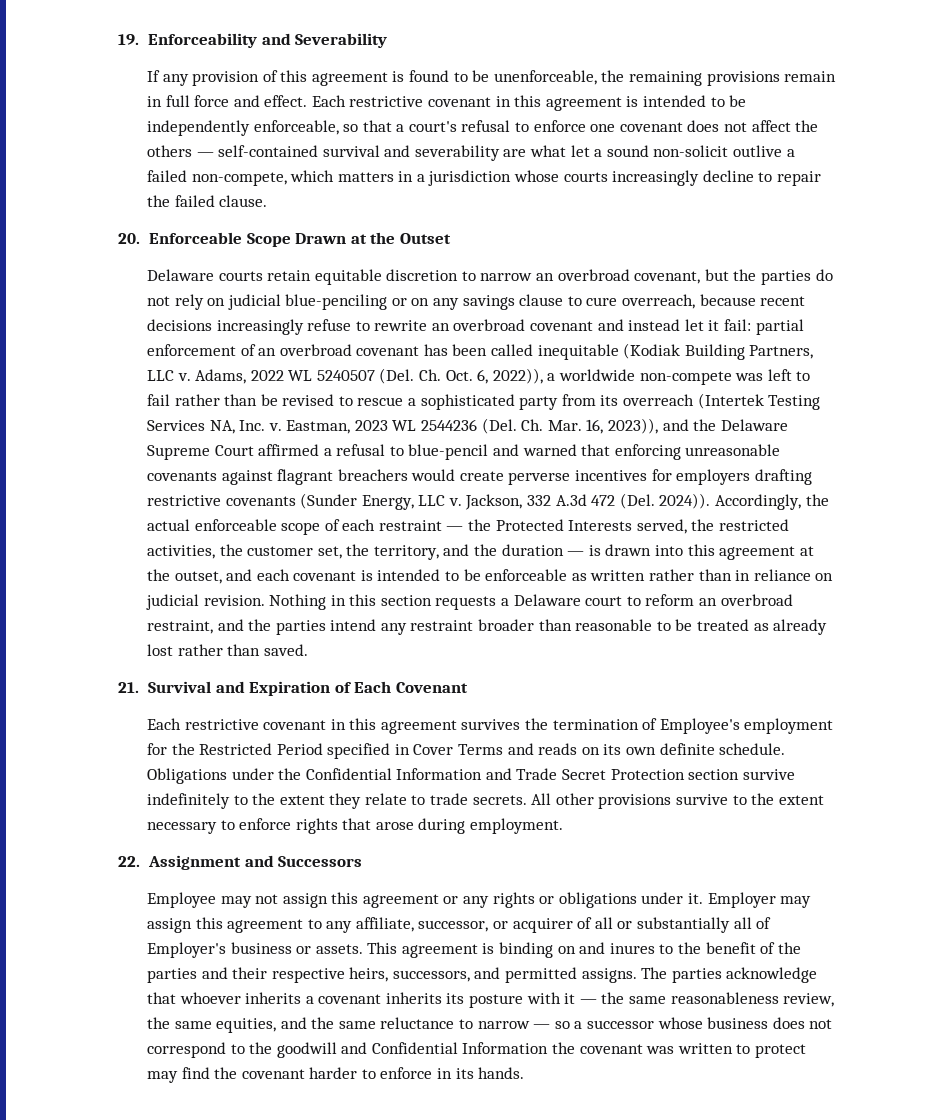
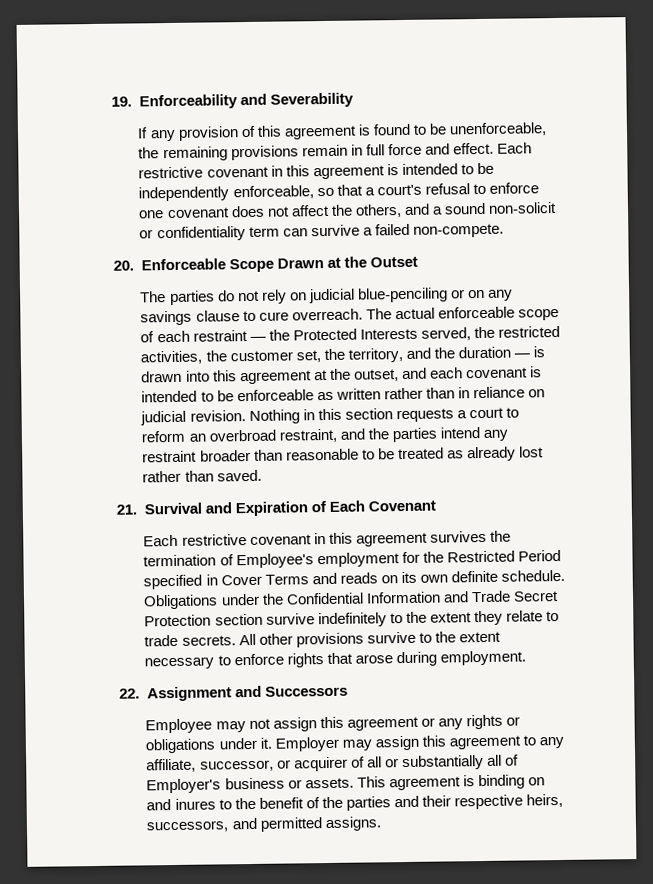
[146,145,795,161] [146,170,822,186] [146,195,268,207] others — self-contained survival and severability are what let a sound non-solicit outlive a failed non-compete, which matters in a jurisdiction whose courts increasingly decline to repair the failed clause. -> [354,202,557,218] [139,223,504,242] others, and a sound non-solicit or confidentiality term can survive a failed non-compete.
[146,269,757,285] Delaware courts retain equitable discretion to narrow an overbroad covenant, but the -> [140,291,167,303] The
[622,294,806,309] [146,319,804,335] [146,343,814,360] [146,368,811,385] [146,393,821,410] [146,418,788,434] [146,444,781,460] [146,469,812,485] [146,493,829,510] overreach, because recent decisions increasingly refuse to rewrite an overbroad covenant and instead let it fail: partial enforcement of an overbroad covenant has been called inequitable (Kodiak Building Partners, LLC v. Adams, 2022 WL 5240507 (Del. Ch. Oct. 6, 2022)), a worldwide non-compete was left to fail rather than be revised to rescue a sophisticated party from its overreach (Intertek Testing Services NA, Inc. v. Eastman, 2023 WL 2544236 (Del. Ch. Mar. 16, 2023)), and the Delaware Supreme Court affirmed a refusal to blue-pencil and warned that enforcing unreasonable covenants against flagrant breachers would create perverse incentives for employers drafting restrictive covenants (Sunder Energy, LLC v. Jackson, 332 A.3d 472 (Del. 2024)). Accordingly, the -> [291,308,392,321] overreach. The
[513,594,581,606] Delaware -> (467, 414) none
[641,967,818,983] [146,992,835,1008] [146,1017,833,1033] [146,1042,807,1058] [146,1067,525,1083] The parties acknowledge that whoever inherits a covenant inherits its posture with it — the same reasonableness review, the same equities, and the same reluctance to narrow — so a successor whose business does not correspond to the goodwill and Confidential Information the covenant was written to protect may find the covenant harder to enforce in its hands. -> (382, 824) none

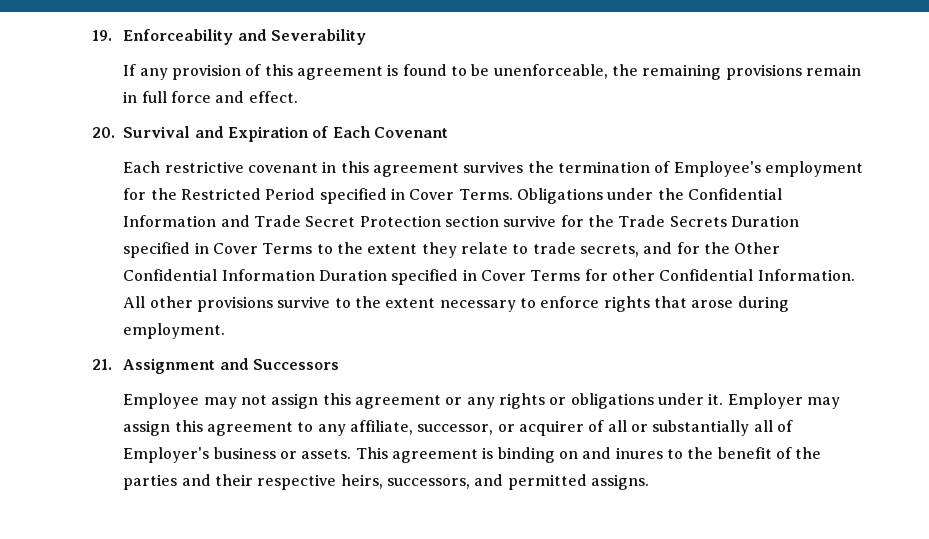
[496,142,532,154] [138,162,494,180] [138,182,539,202] [138,202,557,219] [139,223,504,242] [113,256,418,273] [140,287,513,306] [140,306,559,326] [140,325,560,343] [140,346,545,365] [141,366,542,385] [141,386,545,403] [140,407,519,426] [141,427,508,443] [142,446,544,463] [142,469,262,483] [116,504,138,515] Each restrictive covenant in this agreement is intended to be independently enforceable, so that a court's refusal to enforce one covenant does not affect the others, and a sound non-solicit or confidentiality term can survive a failed non-compete. // 20. Enforceable Scope Drawn at the Outset // The parties do not rely on judicial blue-penciling or on any savings clause to cure overreach. The actual enforceable scope of each restraint — the Protected Interests served, the restricted activities, the customer set, the territory, and the duration — is drawn into this agreement at the outset, and each covenant is intended to be enforceable as written rather than in reliance on judicial revision. Nothing in this section requests a court to reform an overbroad restraint, and the parties intend any restraint broader than reasonable to be treated as already lost rather than saved. // 21. -> [92,127,116,138] // 20.
[264,569,565,585] Terms and reads on its own definite schedule. -> [458,189,513,200] Terms.
[317,612,387,628] indefinitely -> [560,215,799,227] [123,242,313,258] for the Trade Secrets Duration specified in Cover Terms
[181,635,236,646] secrets. -> [579,242,781,257] [123,269,855,285] secrets, and for the Other Confidential Information Duration specified in Cover Terms for other Confidential Information.
[119,688,141,699] 22. -> [92,359,113,370] 21.

